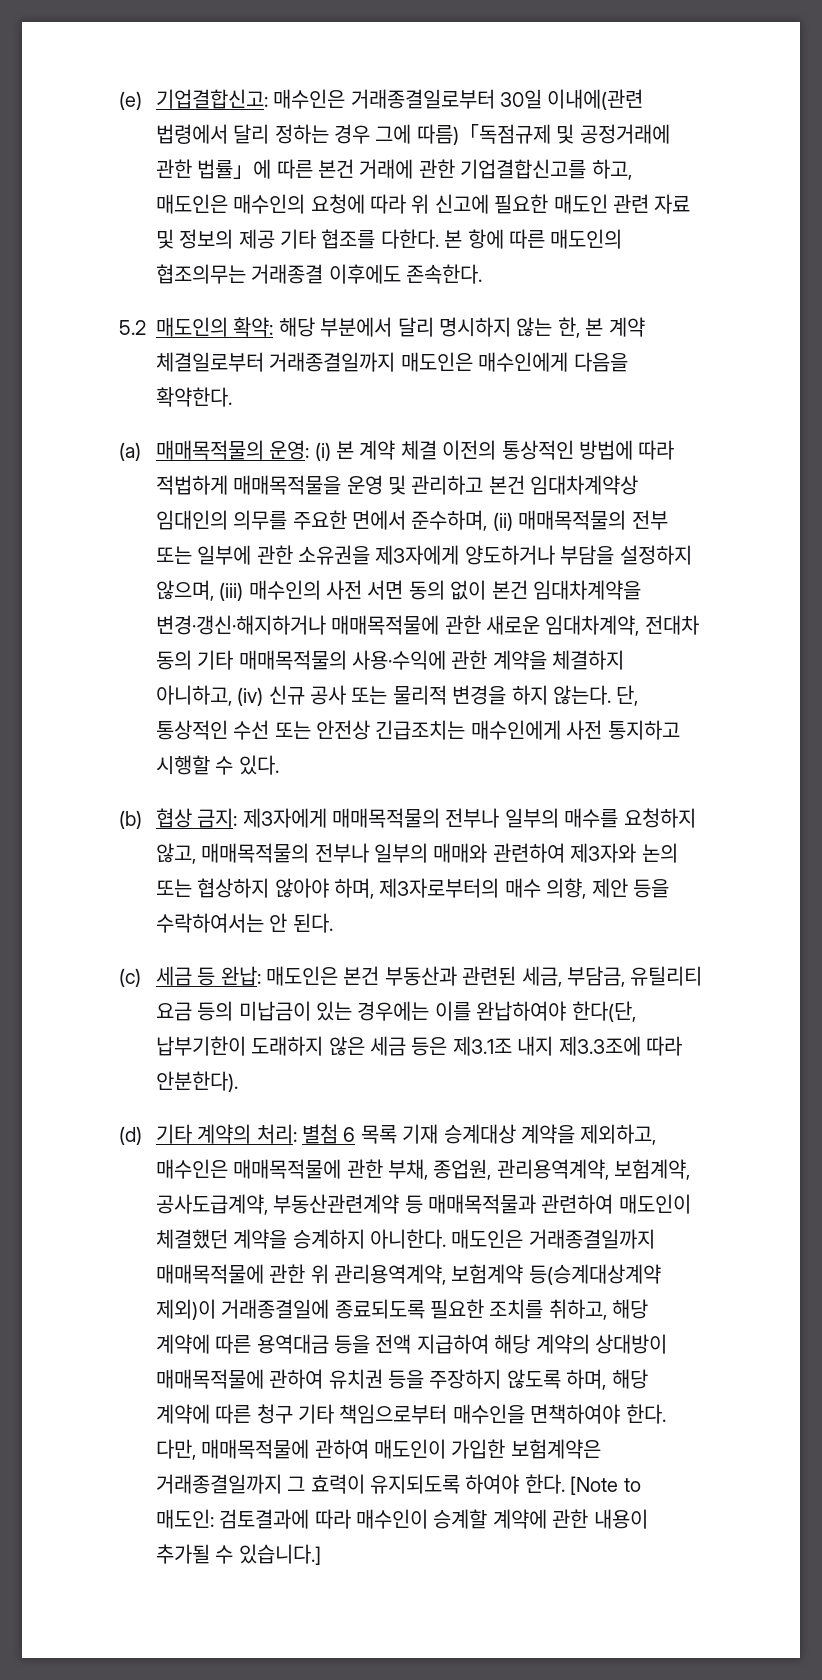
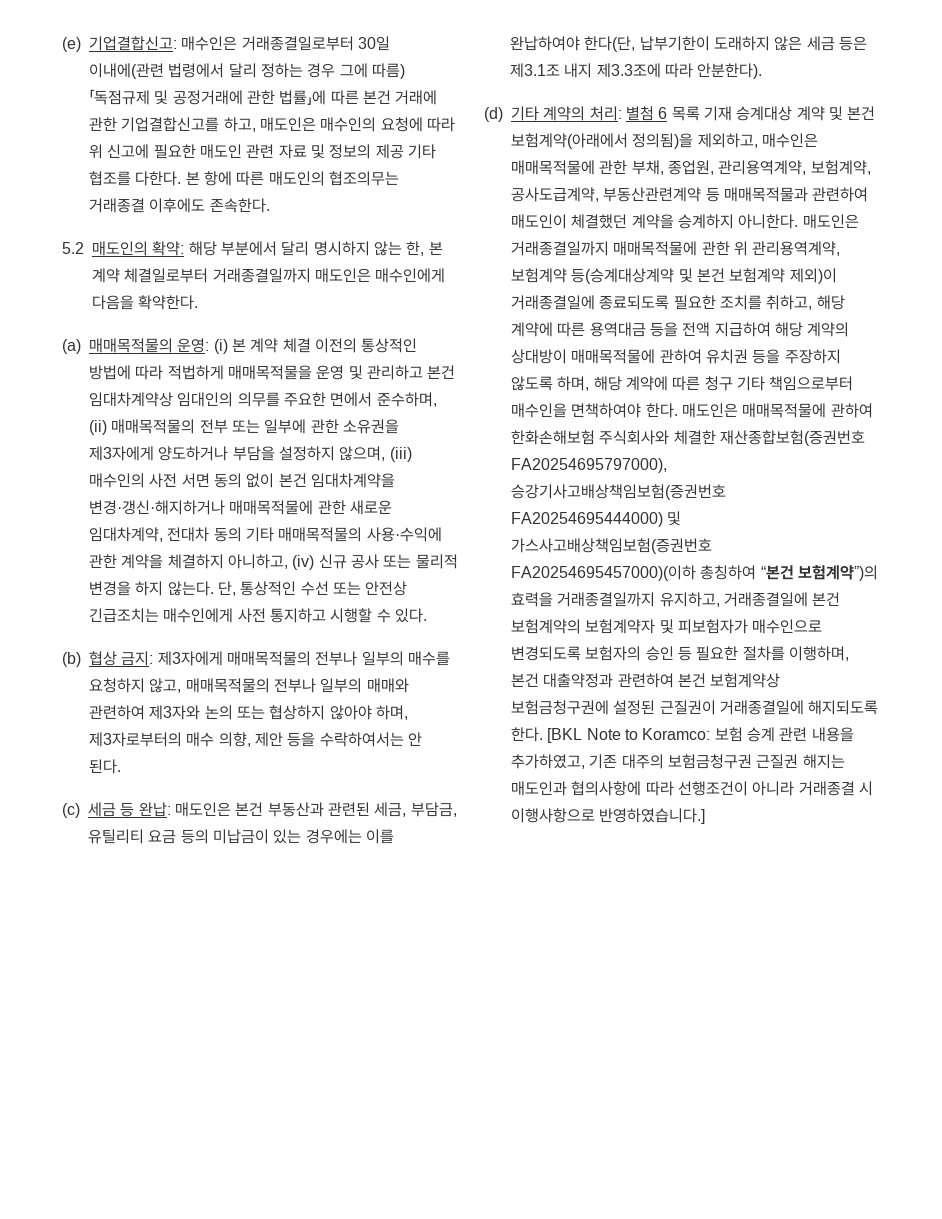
[520,1124,575,1144] 계약을 -> [796,106,876,121] [511,133,694,149] 계약 및 본건 보험계약(아래에서 정의됨)을
(661, 1274) none -> [678,268,786,283] 및 본건 보험계약
[155,1439,601,1460] [155,1474,641,1495] [155,1509,648,1529] [155,1544,321,1565] 다만, 매매목적물에 관하여 매도인이 가입한 보험계약은 거래종결일까지 그 효력이 유지되도록 하여야 한다. [Note to 매도인: 검토결과에 따라 매수인이 승계할 계약에 관한 내용이 추가될 수 있습니다.] -> [681,403,873,418] [511,430,865,446] [511,458,667,473] [511,484,726,500] [511,511,682,527] [511,538,712,554] [511,565,878,581] [511,592,841,607] [511,619,823,634] [511,646,849,661] [511,673,781,688] [511,700,879,715] [511,727,854,743] [511,754,845,769] [511,781,873,796] [511,808,706,824] 매도인은 매매목적물에 관하여 한화손해보험 주식회사와 체결한 재산종합보험(증권번호 FA20254695797000), 승강기사고배상책임보험(증권번호 FA20254695444000) 및 가스사고배상책임보험(증권번호 FA20254695457000)(이하 총칭하여 “본건 보험계약”)의 효력을 거래종결일까지 유지하고, 거래종결일에 본건 보험계약의 보험계약자 및 피보험자가 매수인으로 변경되도록 보험자의 승인 등 필요한 절차를 이행하며, 본건 대출약정과 관련하여 본건 보험계약상 보험금청구권에 설정된 근질권이 거래종결일에 해지되도록 한다. [BKL Note to Koramco: 보험 승계 관련 내용을 추가하였고, 기존 대주의 보험금청구권 근질권 해지는 매도인과 협의사항에 따라 선행조건이 아니라 거래종결 시 이행사항으로 반영하였습니다.]

